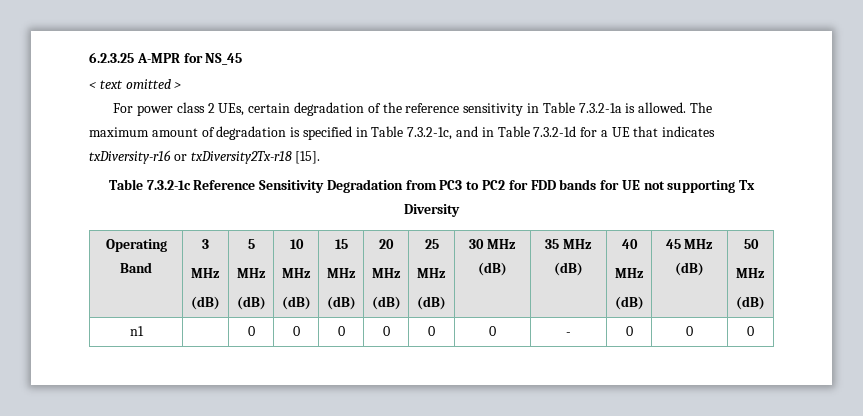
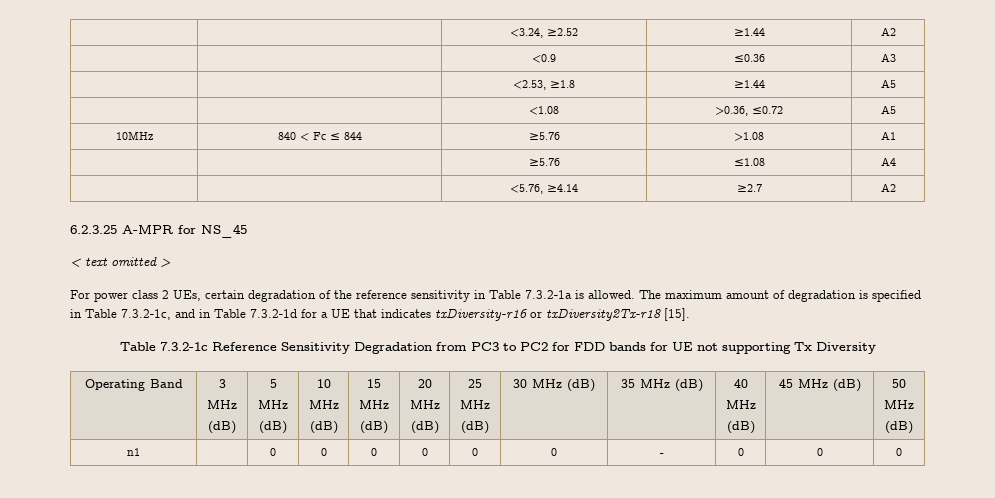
(89, 57) none -> [510,28,578,38] [733,28,765,36] [880,27,896,36] [532,54,556,63] [733,54,765,62] [880,53,896,62] [513,80,575,90] [733,80,765,88] [880,79,896,88] [529,106,559,115] [715,106,783,116] [880,105,896,114] [115,131,153,140] [277,132,362,141] [528,132,560,140] [734,132,764,141] [880,131,896,140] [528,158,560,166] [733,158,765,166] [880,157,896,166] [510,184,578,194] [736,184,762,192] [880,183,896,192] | | <3.24, ≥2.52 | ≥1.44 | A2 // | | <0.9 | ≤0.36 | A3 // | | <2.53, ≥1.8 | ≥1.44 | A5 // | | <1.08 | >0.36, ≤0.72 | A5 // 10MHz | 840 < Fc ≤ 844 | ≥5.76 | >1.08 | A1 // | | ≥5.76 | ≤1.08 | A4 // | | <5.76, ≥4.14 | ≥2.7 | A2 //

